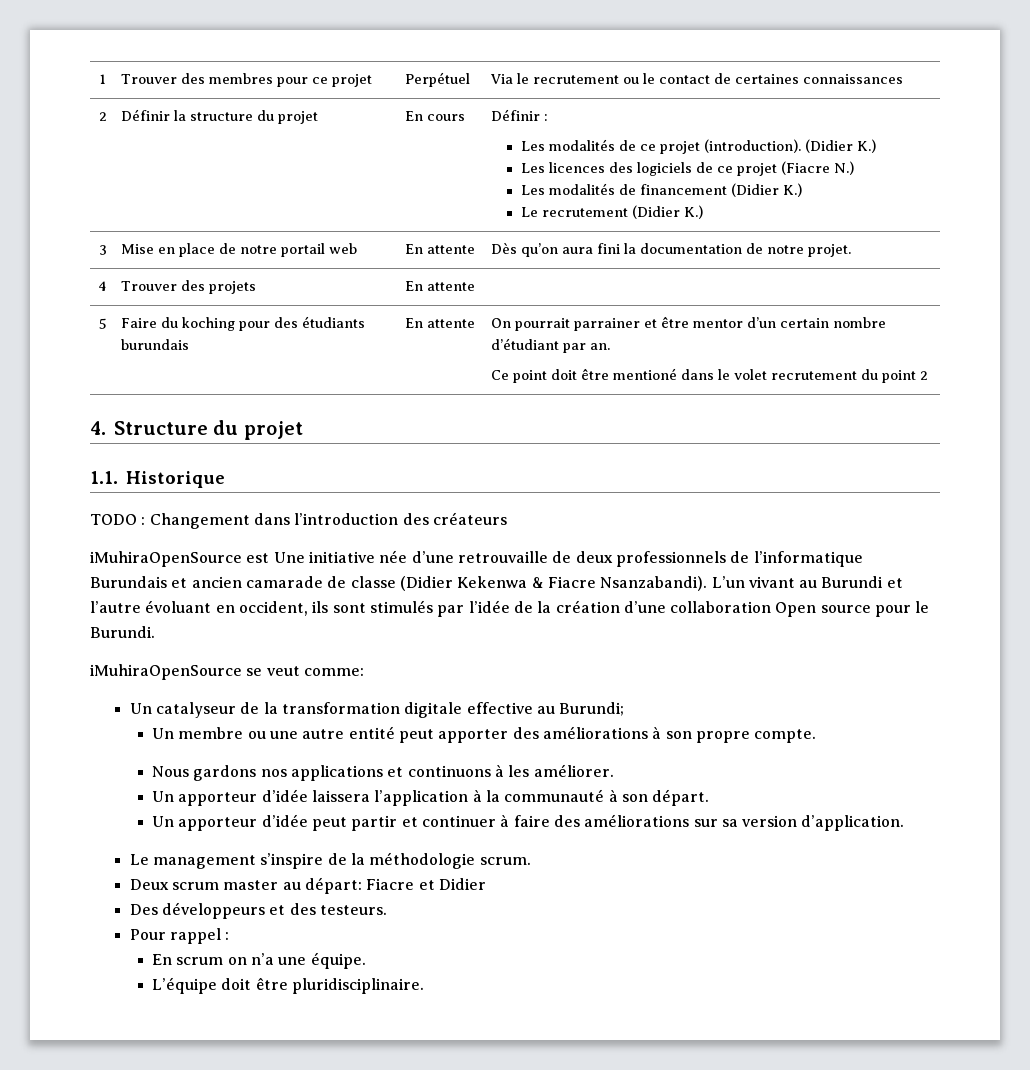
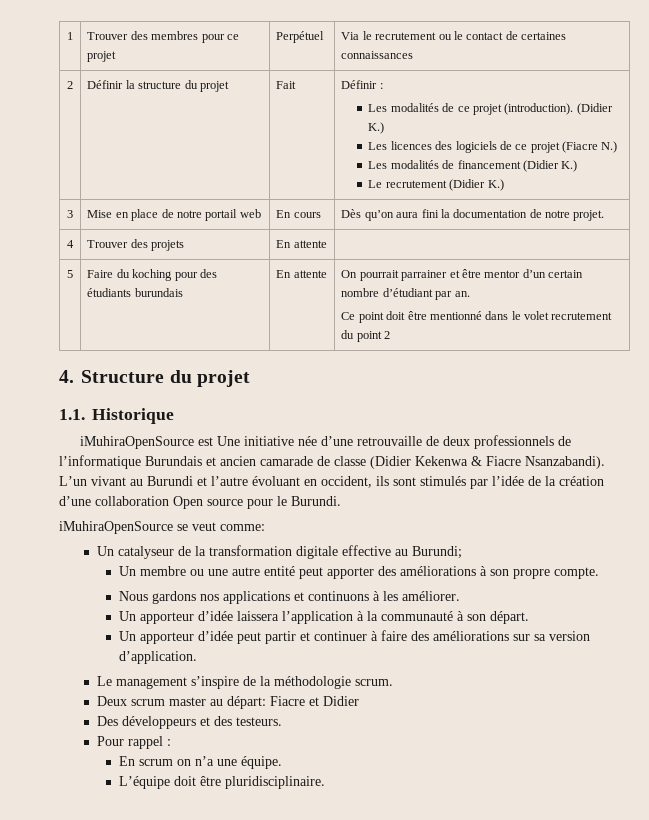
[405,111,466,121] En cours -> [276,81,297,89] Fait
[427,245,476,254] attente -> [293,212,321,218] cours
[613,368,678,380] mentioné -> [429,311,482,320] mentionné
[90,512,507,529] // TODO : Changement dans l’introduction des créateurs -> (174, 416) none

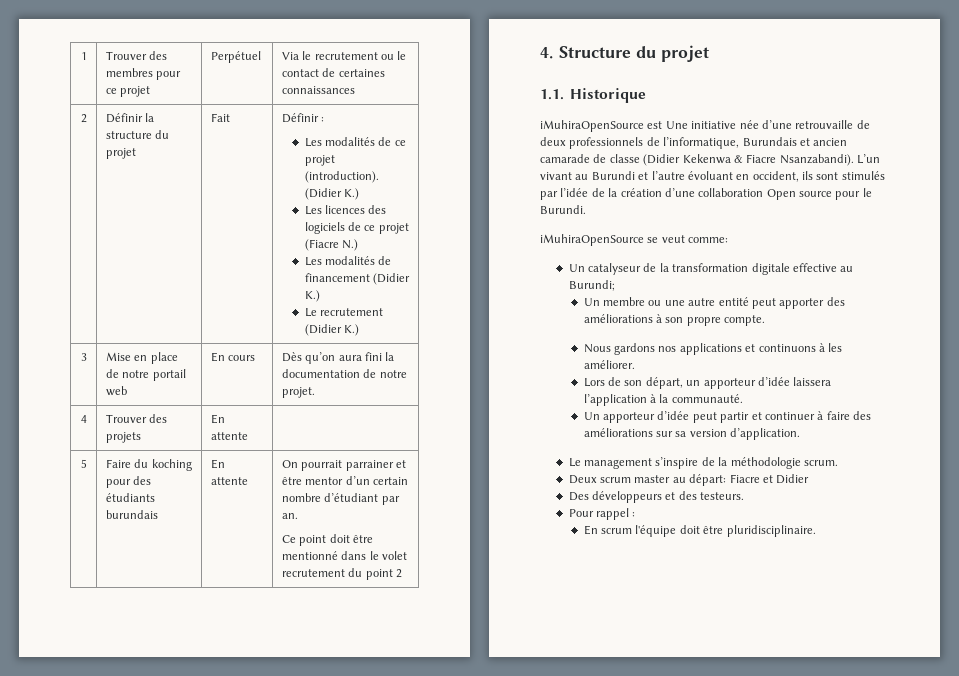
[59,455,141,469] l’informatique -> [663,137,740,149] l’informatique,
[118,611,136,621] Un -> [583,377,701,389] Lors de son départ, un
[380,611,529,624] communauté à son départ. -> [671,394,743,403] communauté.
[176,756,282,769] [118,776,170,789] on n’a une équipe. // L’équipe -> [635,525,677,537] l'équipe

